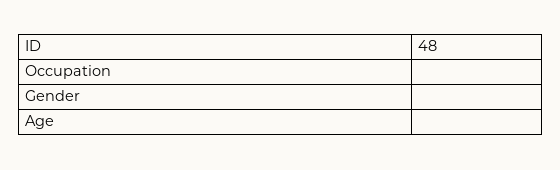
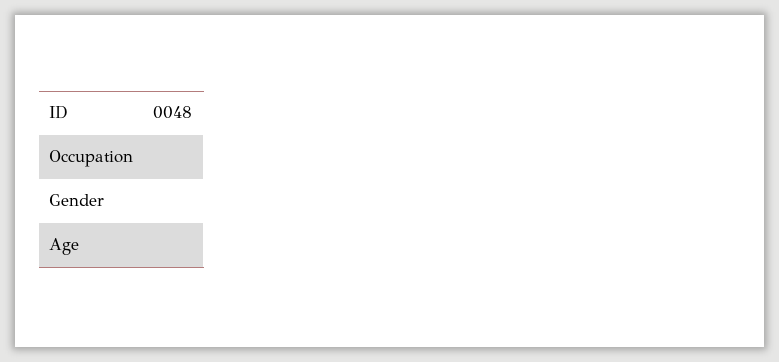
[417,40,437,51] 48 -> [152,106,192,119] 0048

